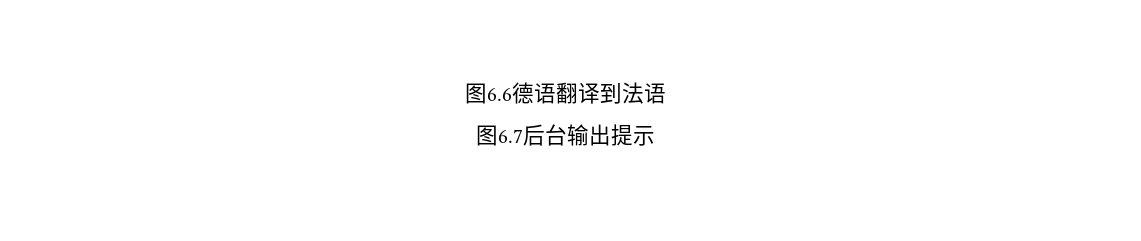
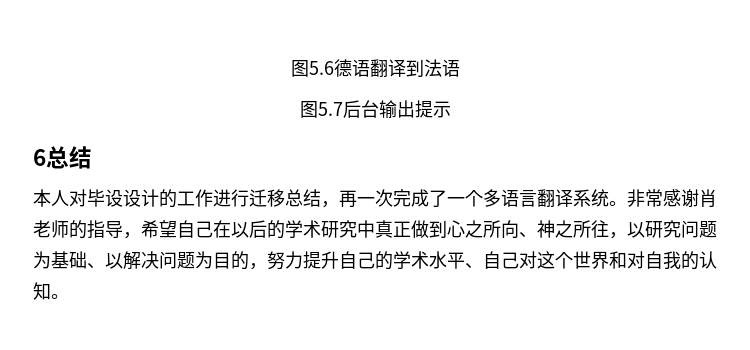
[465,83,512,104] 图6.6 -> [290,60,334,77] 图5.6
[498,129,523,143] 6.7 -> [317,102,343,116] 5.7
(655, 136) none -> [33,146,92,169] [33,189,717,208] [33,220,717,239] [33,251,717,270] [33,282,69,300] // 6总结 // 本人对毕设设计的工作进行迁移总结，再一次完成了一个多语言翻译系统。非常感谢肖老师的指导，希望自己在以后的学术研究中真正做到心之所向、神之所往，以研究问题为基础、以解决问题为目的，努力提升自己的学术水平、自己对这个世界和对自我的认知。

